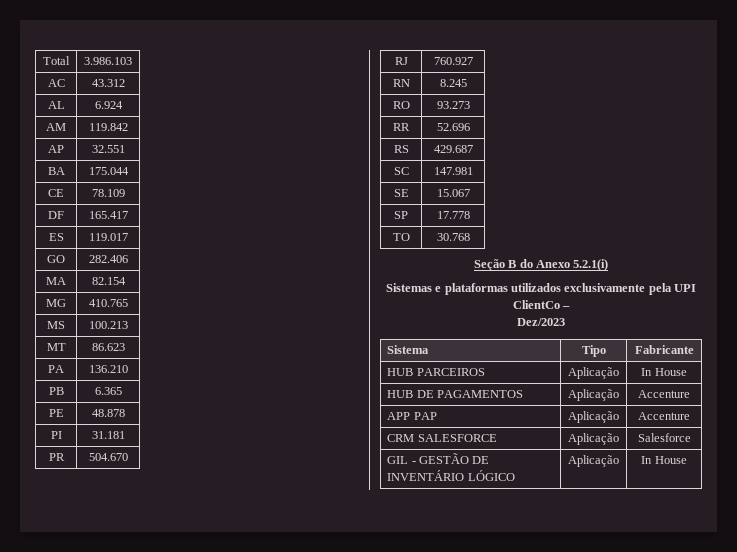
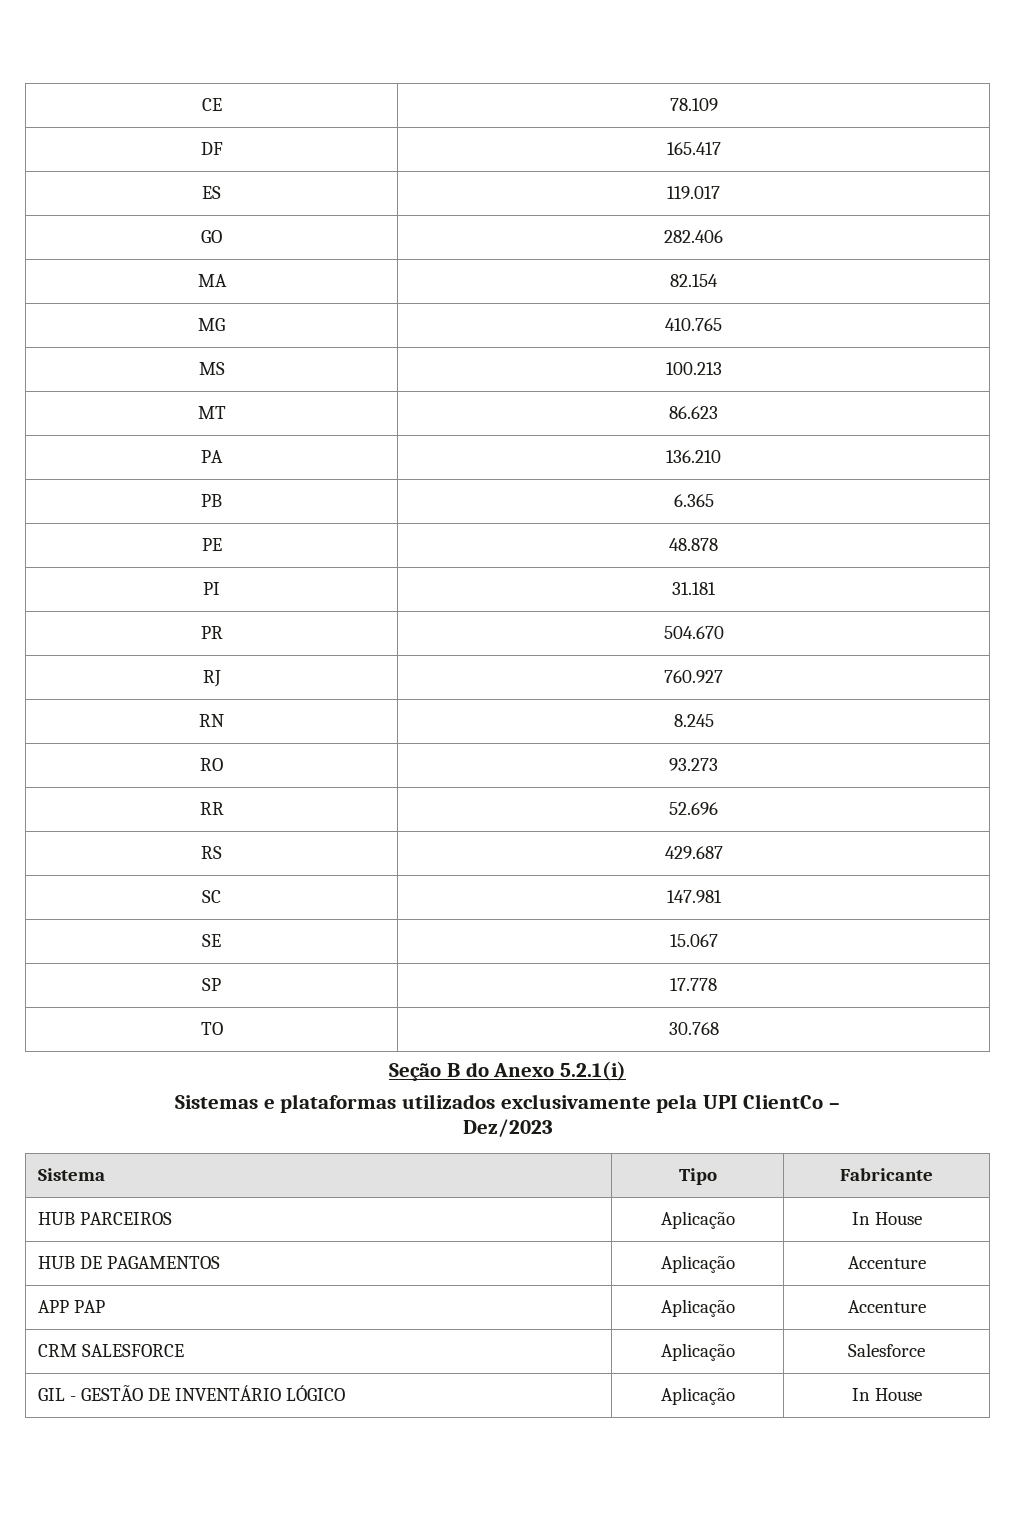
[43,56,70,65] [84,57,132,65] [47,79,65,87] [91,79,125,87] [47,101,65,109] [94,101,123,109] [46,123,66,131] [88,123,128,131] [48,145,64,153] [91,145,125,153] [47,167,65,175] [88,167,129,175] Total | 3.986.103 // AC | 43.312 // AL | 6.924 // AM | 119.842 // AP | 32.551 // BA | 175.044 // -> (201, 104) none

